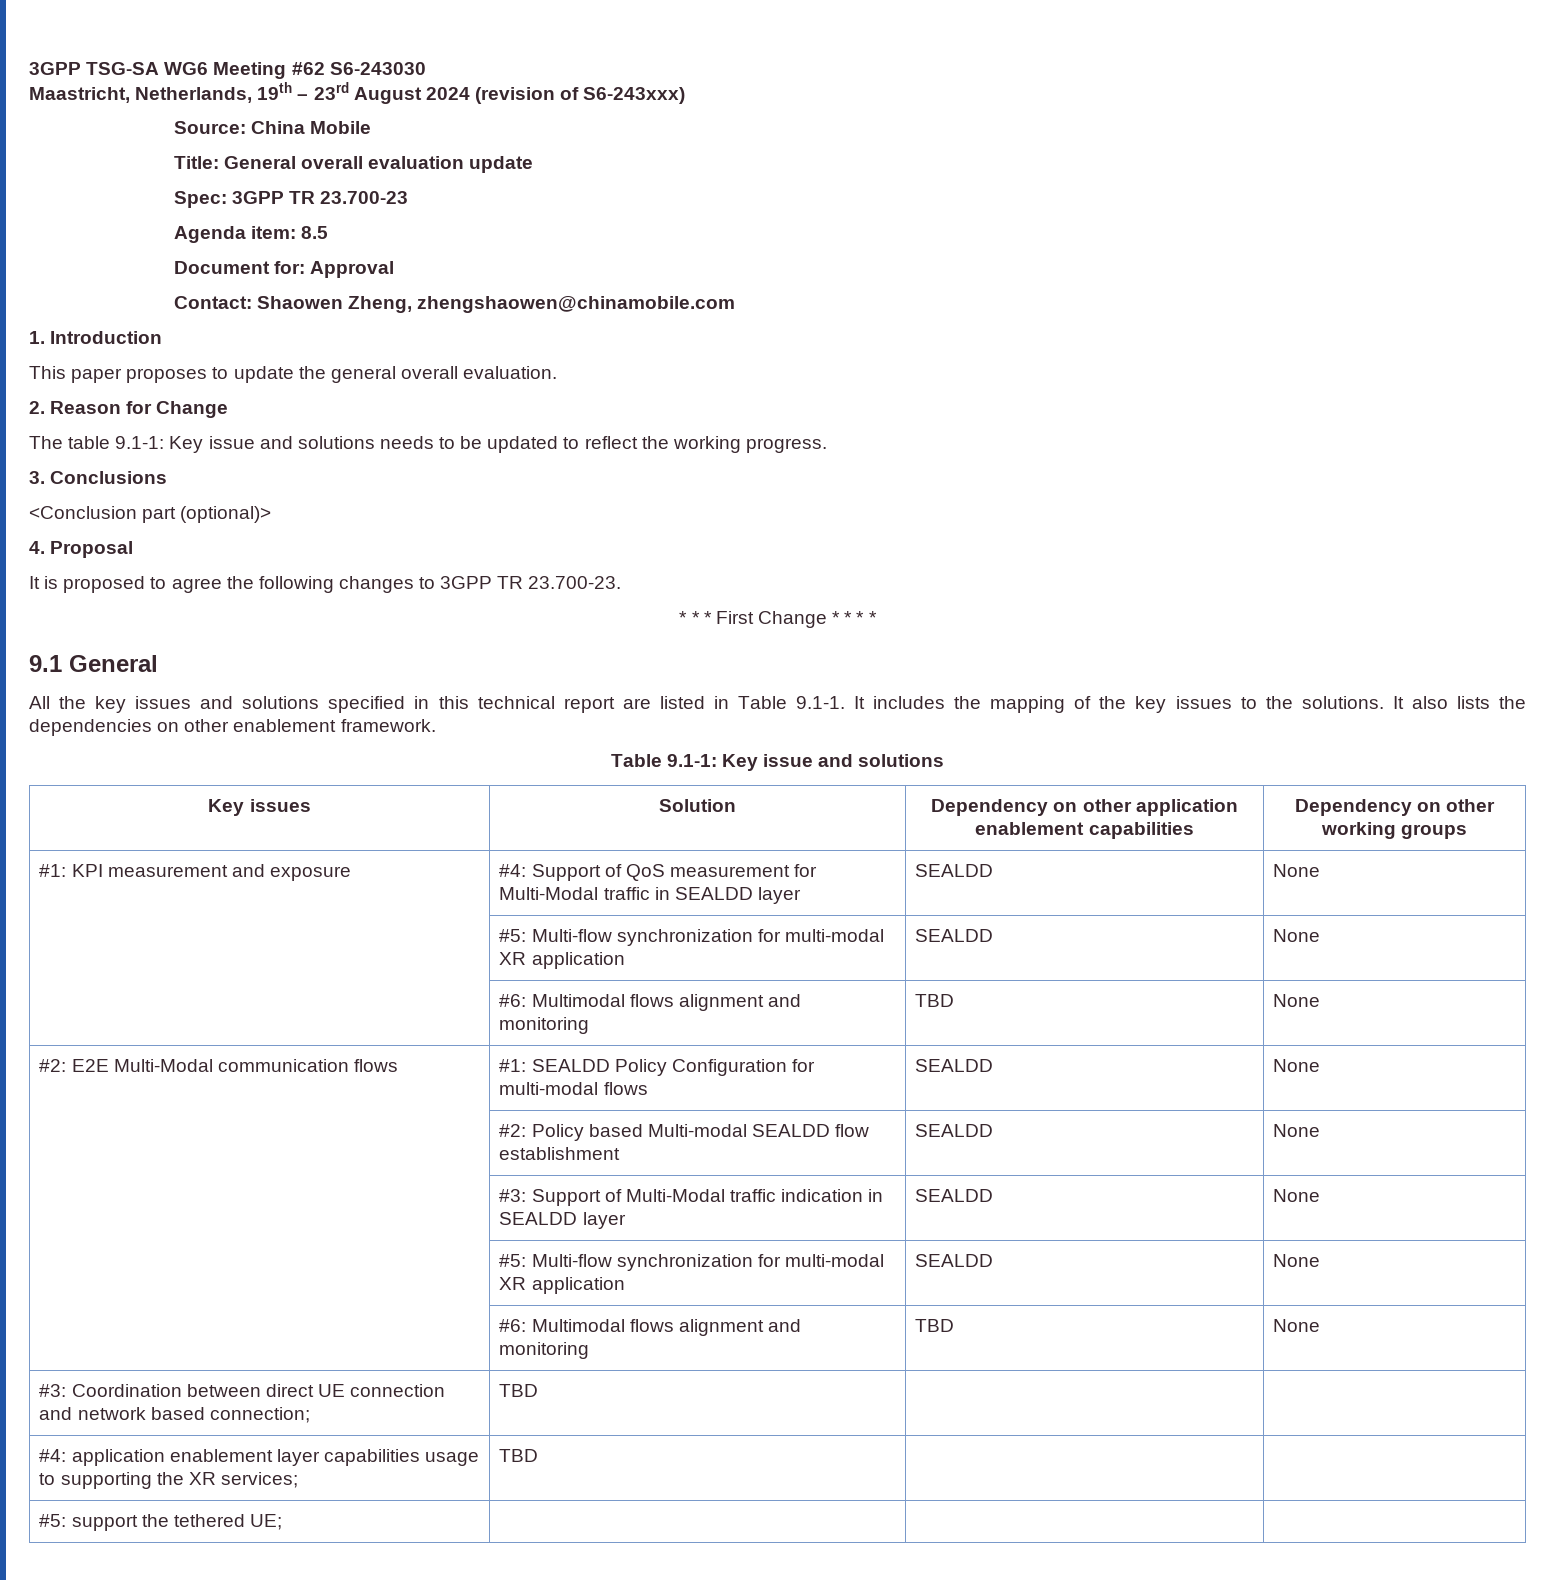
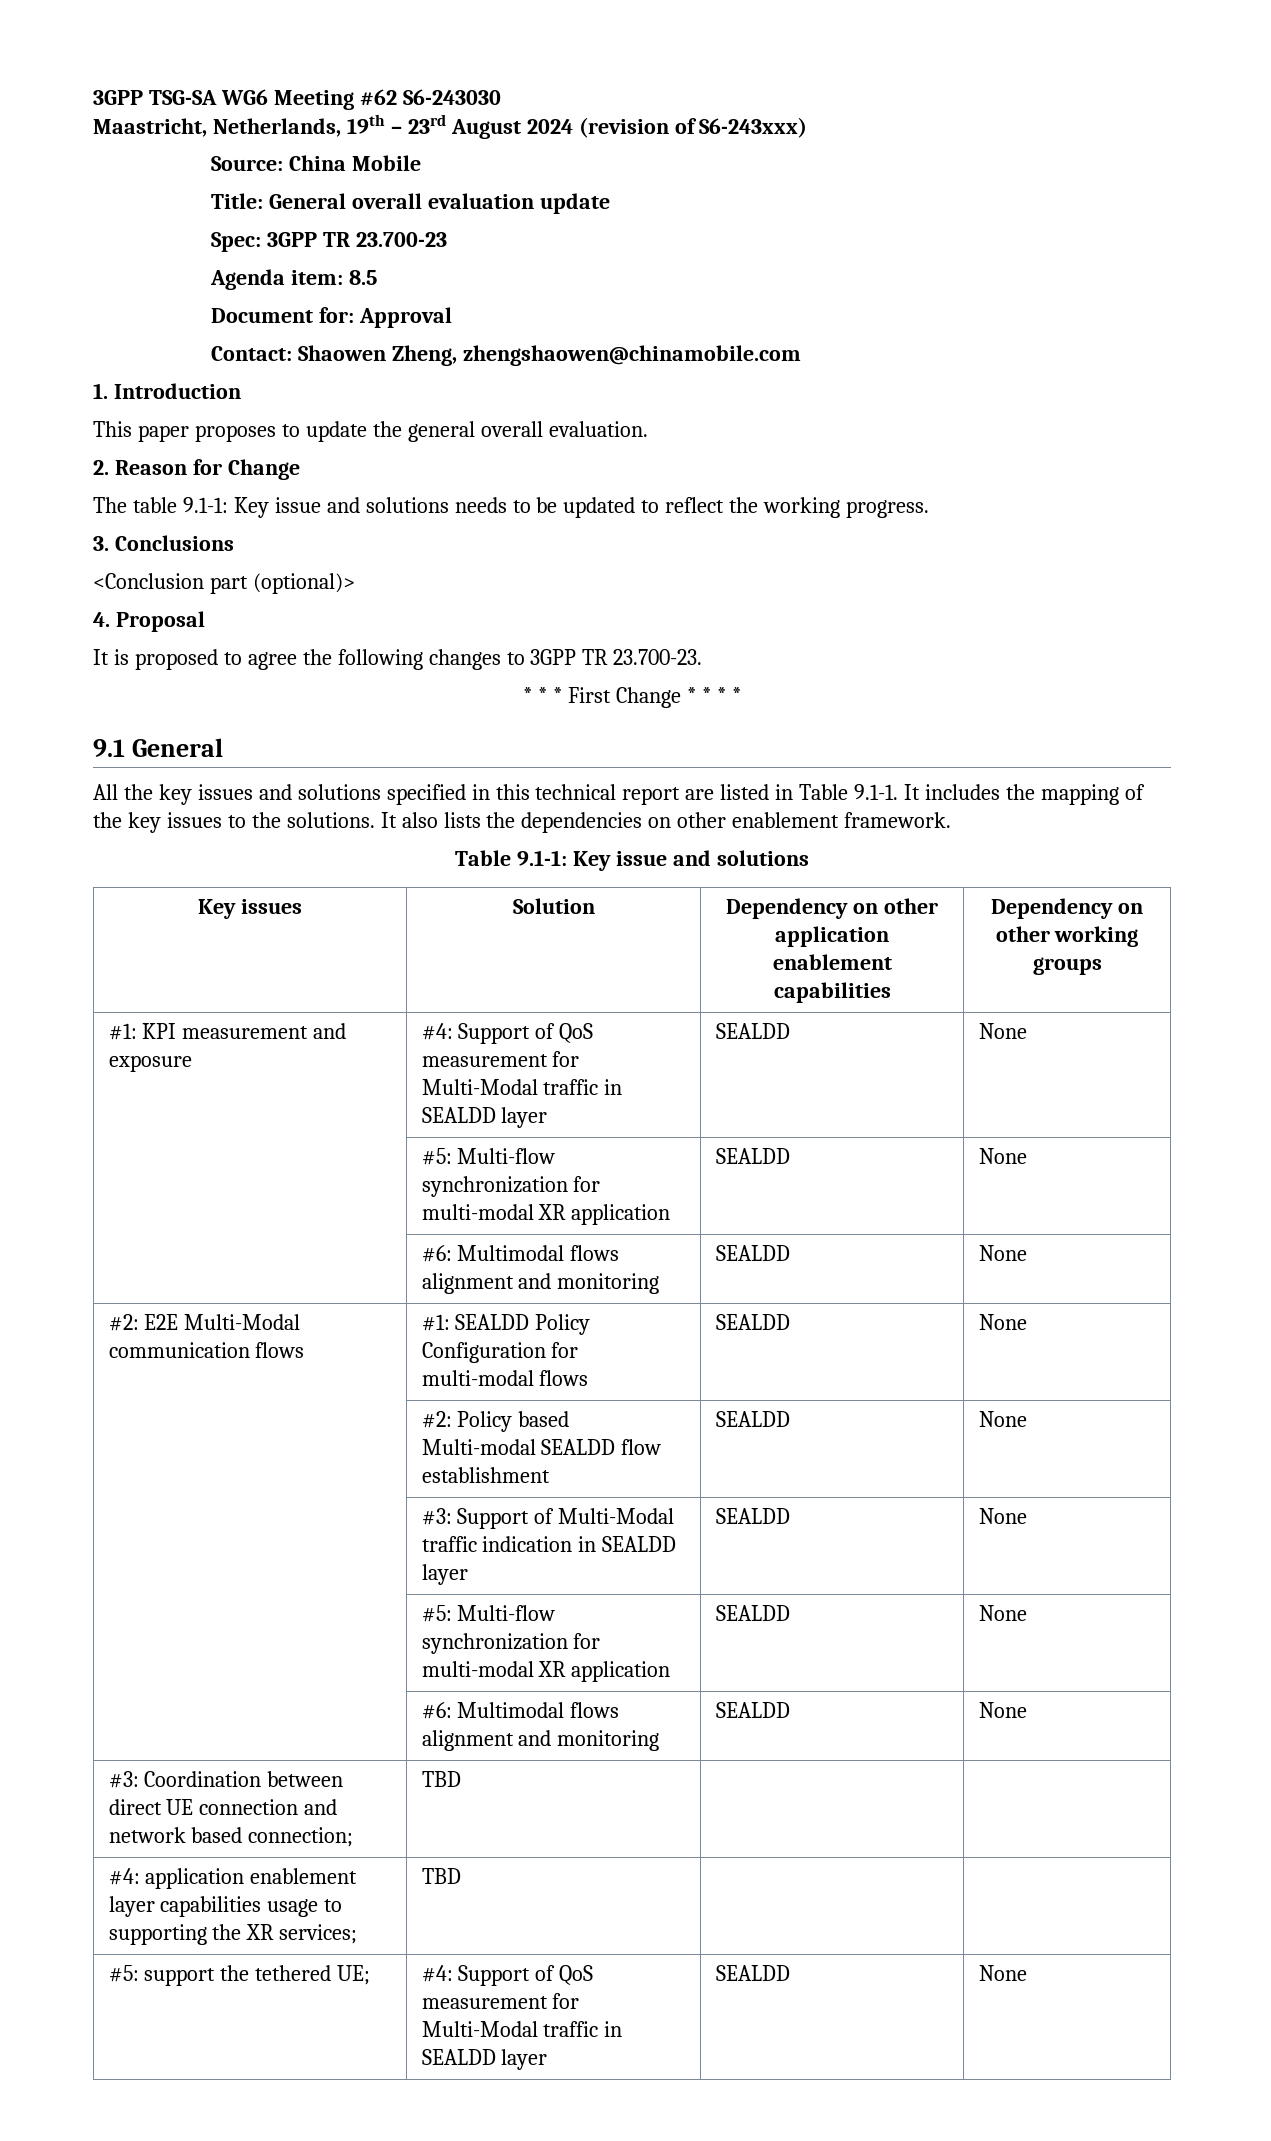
[915,994,955,1007] TBD -> [715,1245,790,1261] SEALDD
[915,1319,955,1332] TBD -> [715,1702,790,1718] SEALDD
(282, 1522) | | -> [421,1965,594,1986] [421,1993,580,2009] [421,2021,623,2037] [421,2049,548,2070] [715,1965,790,1981] [978,1965,1027,1981] #4: Support of QoS measurement for Multi-Modal traffic in SEALDD layer | SEALDD | None

